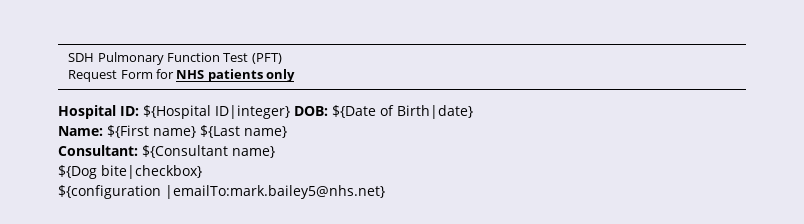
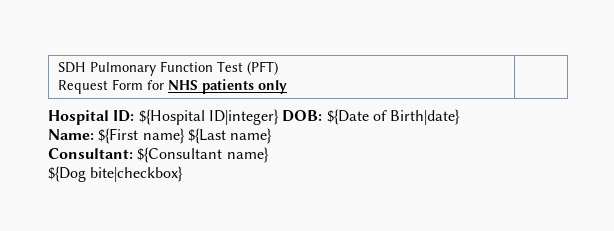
[58,185,385,199] // ${configuration |emailTo:mark.bailey5@nhs.net} -> (184, 174) none

